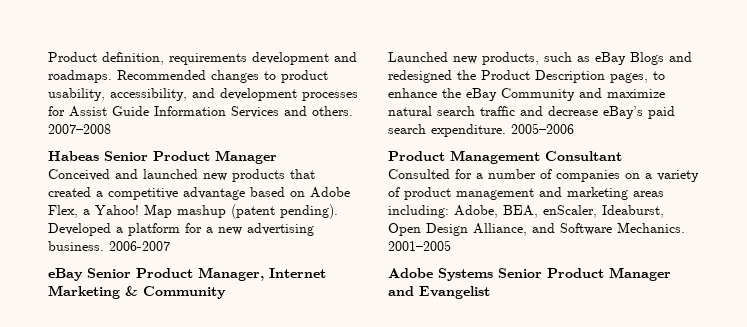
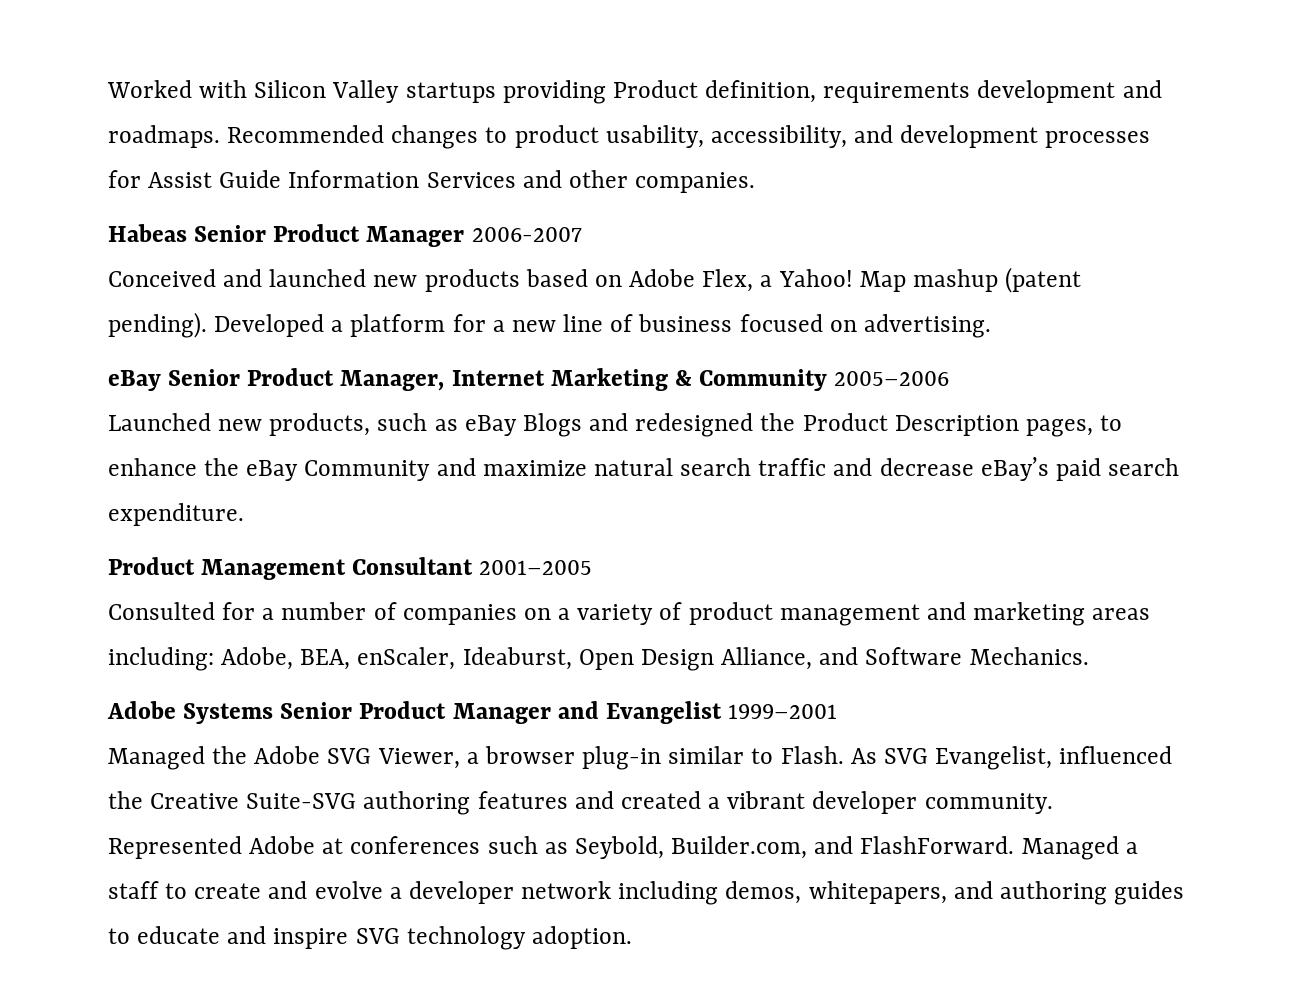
(48, 57) none -> [107,80,606,104] Worked with Silicon Valley startups providing
[312,106,353,116] [48,124,111,134] others. 2007–2008 -> [568,170,756,193] other companies.
(277, 157) none -> [471,227,582,242] 2006-2007
[290,169,315,179] [48,187,245,200] that created a competitive advantage -> (520, 280) none
[247,223,314,236] [48,241,170,251] advertising business. 2006-2007 -> [563,314,991,338] line of business focused on advertising.
(226, 292) none -> [834,371,950,386] 2005–2006
[511,123,574,134] 2005–2006 -> (244, 514) none
(622, 156) none -> [479,560,593,575] 2001–2005
[388,240,451,251] 2001–2005 -> (1089, 656) none
(490, 292) none -> [728,704,838,719] [108,746,1173,770] [108,791,1053,815] [108,836,1138,860] [108,881,1185,905] [108,926,632,950] 1999–2001 // Managed the Adobe SVG Viewer, a browser plug-in similar to Flash. As SVG Evangelist, influenced the Creative Suite-SVG authoring features and created a vibrant developer community. Represented Adobe at conferences such as Seybold, Builder.com, and FlashForward. Managed a staff to create and evolve a developer network including demos, whitepapers, and authoring guides to educate and inspire SVG technology adoption.

